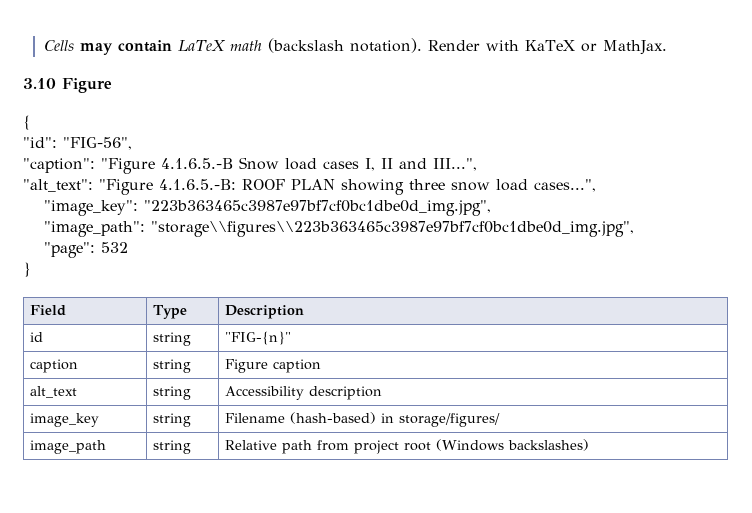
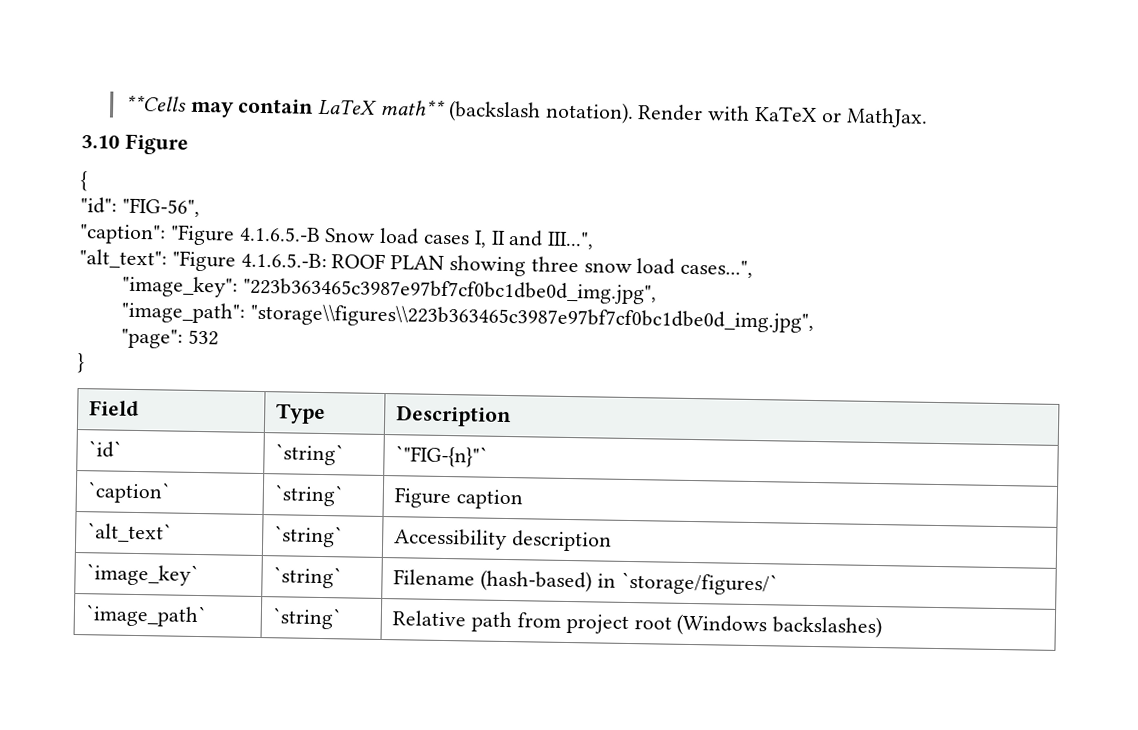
[43,40,74,51] Cells -> [124,94,187,112] **Cells
[229,40,262,51] math -> [380,98,446,116] math**
[30,332,44,342] [153,332,192,346] [225,331,292,345] [30,359,79,373] [153,359,192,373] id | string | "FIG-{n}" // caption | string -> [88,440,123,458] [275,443,345,466] [395,445,489,468] [87,481,172,504] [274,484,345,507] `id` | `string` | `"FIG-{n}"` // `caption` | `string`
[30,386,78,398] [153,386,192,400] alt_text | string -> [87,522,173,543] [274,525,344,548] `alt_text` | `string`
[30,413,100,427] [153,413,192,427] image_key | string -> [86,563,200,587] [273,566,343,589] `image_key` | `string`
[399,413,501,427] [30,440,107,454] [153,440,192,454] storage/figures/ // image_path | string -> [620,571,778,596] [85,604,208,628] [272,607,343,630] `storage/figures/` // `image_path` | `string`

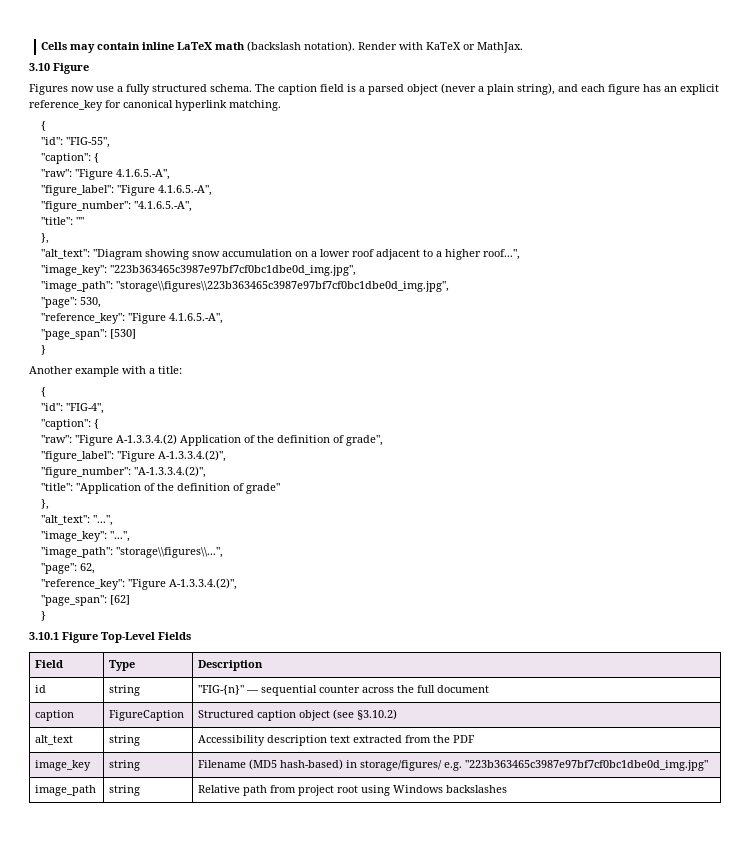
[124,94,187,112] **Cells -> [41,42,68,50] Cells
[318,98,446,116] LaTeX math** -> [142,42,246,50] inline LaTeX math
[80,171,88,192] [80,197,200,217] [79,224,595,250] [79,249,754,278] // { // "id": "FIG-56", // "caption": "Figure 4.1.6.5.-B Snow load cases I, II and III...", // "alt_text": "Figure 4.1.6.5.-B: ROOF PLAN showing three snow load cases...", -> [29,83,719,95] [29,100,281,111] [41,121,47,131] [41,137,111,148] [41,153,100,164] [41,169,171,180] [41,185,213,196] [41,201,193,212] [41,217,85,225] [41,233,50,244] [41,249,521,260] // Figures now use a fully structured schema. The caption field is a parsed object (never a plain string), and each figure has an explicit reference_key for canonical hyperlink matching. // { // "id": "FIG-55", // "caption": { // "raw": "Figure 4.1.6.5.-A", // "figure_label": "Figure 4.1.6.5.-A", // "figure_number": "4.1.6.5.-A", // "title": "" // }, // "alt_text": "Diagram showing snow accumulation on a lower roof adjacent to a higher roof...",
[187,329,219,346] [77,353,85,374] [89,400,140,417] [276,403,327,425] [396,405,513,428] [88,440,123,458] [275,443,345,466] [395,445,489,468] [87,481,172,504] [274,484,345,507] [394,487,524,510] [87,522,173,543] [274,525,344,548] [394,528,613,552] [86,563,200,587] [273,566,343,589] [393,569,778,596] [85,604,208,628] [272,607,343,630] 532 // } // Field | Type | Description // `id` | `string` | `"FIG-{n}"` // `caption` | `string` | Figure caption // `alt_text` | `string` | Accessibility description // `image_key` | `string` | Filename (hash-based) in `storage/figures/` // `image_path` | `string` -> [80,297,102,308] [41,313,224,324] [41,329,137,340] [41,345,47,355] [29,366,182,377] [41,387,47,397] [41,403,105,414] [41,419,100,430] [41,434,384,446] [41,450,227,462] [41,466,207,478] [41,483,281,494] [41,499,50,510] [41,515,114,526] [41,531,131,542] [41,547,224,558] [41,563,96,574] [41,578,238,590] [41,595,131,606] [41,611,47,621] [29,632,191,643] [35,660,64,668] [109,660,136,671] [198,660,264,671] [35,685,47,693] [109,685,141,696] [198,685,490,696] [35,710,75,721] [109,710,185,721] [198,709,398,721] [35,735,74,745] [109,735,141,746] [198,735,476,746] [35,760,92,771] [109,760,141,771] [198,759,709,771] [35,785,97,796] [109,785,141,796] 530, // "reference_key": "Figure 4.1.6.5.-A", // "page_span": [530] // } // Another example with a title: // { // "id": "FIG-4", // "caption": { // "raw": "Figure A-1.3.3.4.(2) Application of the definition of grade", // "figure_label": "Figure A-1.3.3.4.(2)", // "figure_number": "A-1.3.3.4.(2)", // "title": "Application of the definition of grade" // }, // "alt_text": "...", // "image_key": "...", // "image_path": "storage\\figures\\...", // "page": 62, // "reference_key": "Figure A-1.3.3.4.(2)", // "page_span": [62] // } // 3.10.1 Figure Top-Level Fields // Field | Type | Description // id | string | "FIG-{n}" — sequential counter across the full document // caption | FigureCaption | Structured caption object (see §3.10.2) // alt_text | string | Accessibility description text extracted from the PDF // image_key | string | Filename (MD5 hash-based) in storage/figures/ e.g. "223b363465c3987e97bf7cf0bc1dbe0d_img.jpg" // image_path | string
[676,613,883,639] (Windows backslashes) -> [361,785,508,796] using Windows backslashes

